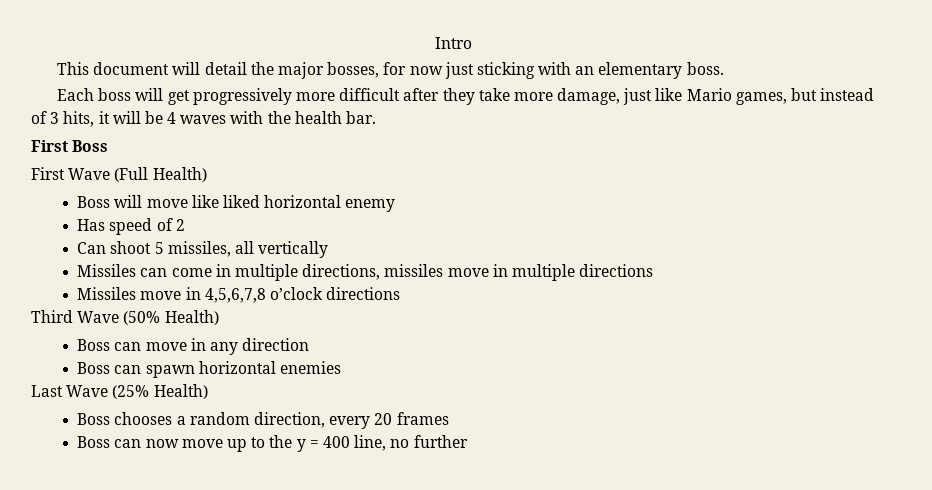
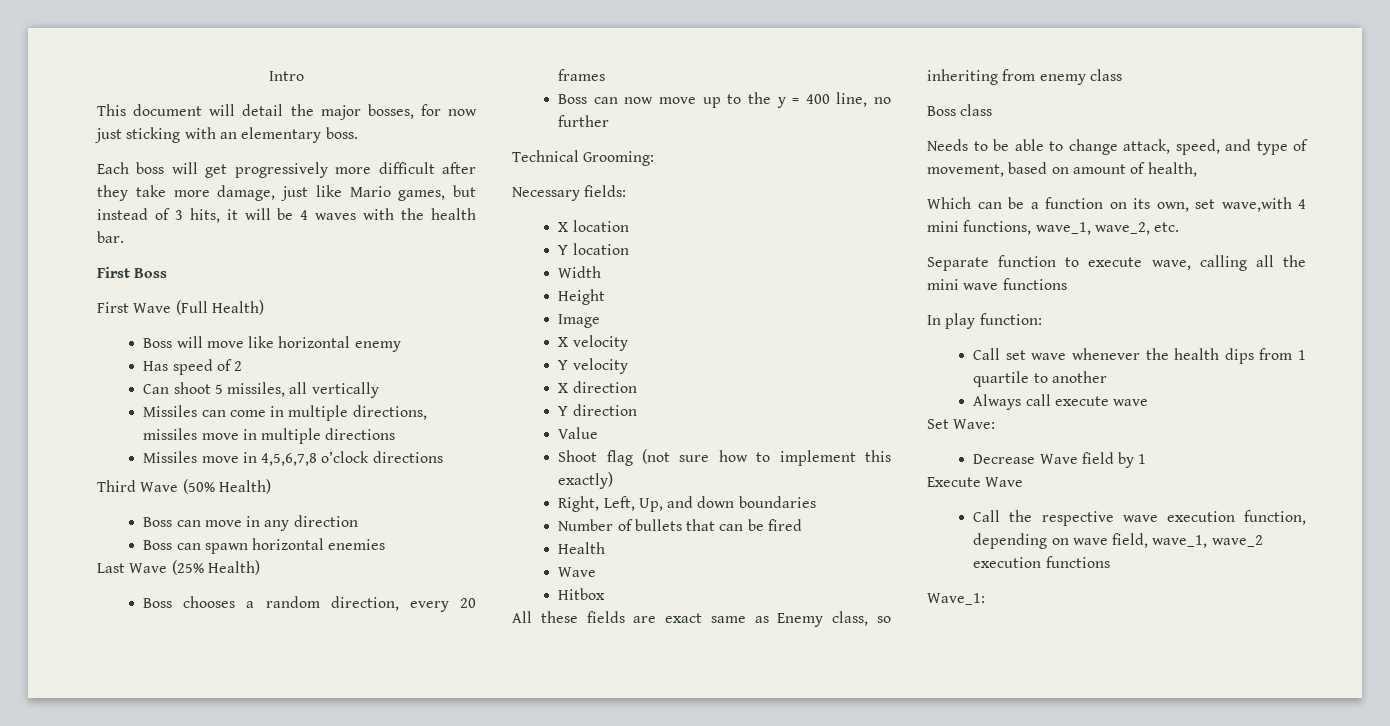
[223,195,261,208] liked -> (275, 342) none
(468, 441) none -> [512,150,655,166] [512,185,627,201] [558,220,629,232] [558,243,629,255] [558,266,602,278] [558,289,606,305] [558,314,601,328] [558,335,628,351] [558,358,628,374] [558,381,637,393] [558,404,637,416] [558,427,599,439] [558,449,891,466] [558,472,614,489] [558,496,816,512] [558,519,803,531] [558,542,606,554] [558,567,597,577] [558,588,606,600] [512,611,891,627] [927,69,1122,85] [927,104,993,116] [927,139,1308,155] [927,162,1197,177] [927,197,1306,212] [927,220,1180,235] [927,255,1306,271] [927,278,1067,290] [927,313,1042,329] [973,348,1306,364] [973,371,1107,387] [973,394,1149,410] [927,419,996,429] [973,452,1147,468] [927,477,1024,487] [973,510,1306,526] [973,533,1263,549] [973,556,1110,568] [927,593,985,605] // Technical Grooming: // Necessary fields: // X location // Y location // Width // Height // Image // X velocity // Y velocity // X direction // Y direction // Value // Shoot flag (not sure how to implement this exactly) // Right, Left, Up, and down boundaries // Number of bullets that can be fired // Health // Wave // Hitbox // All these fields are exact same as Enemy class, so inheriting from enemy class // Boss class // Needs to be able to change attack, speed, and type of movement, based on amount of health, // Which can be a function on its own, set wave,with 4 mini functions, wave_1, wave_2, etc. // Separate function to execute wave, calling all the mini wave functions // In play function: // Call set wave whenever the health dips from 1 quartile to another // Always call execute wave // Set Wave: // Decrease Wave field by 1 // Execute Wave // Call the respective wave execution function, depending on wave field, wave_1, wave_2 execution functions // Wave_1:

